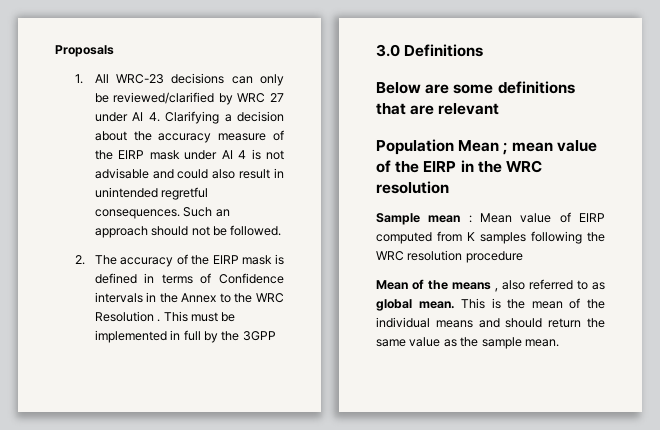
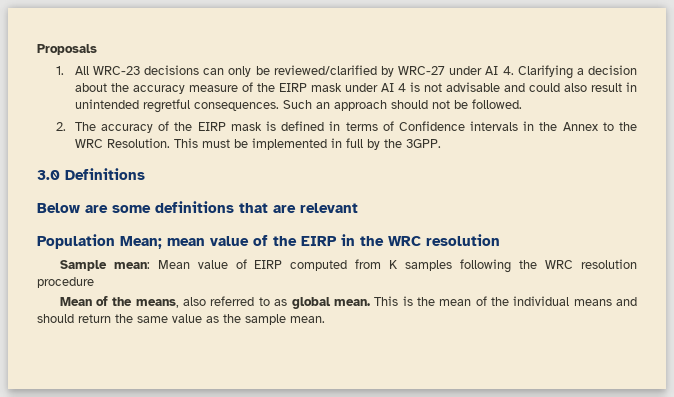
[237,93,284,103] WRC 27 -> [398,66,446,75] WRC-27
[94,311,161,322] Resolution . -> [106,138,170,148] Resolution.
[242,331,276,341] 3GPP -> [405,139,441,148] 3GPP.
[458,140,508,155] Mean ; -> [120,236,162,249] Mean;
[428,215,472,223] mean : -> [113,262,150,269] mean:
[452,282,498,292] means , -> [135,299,179,308] means,

